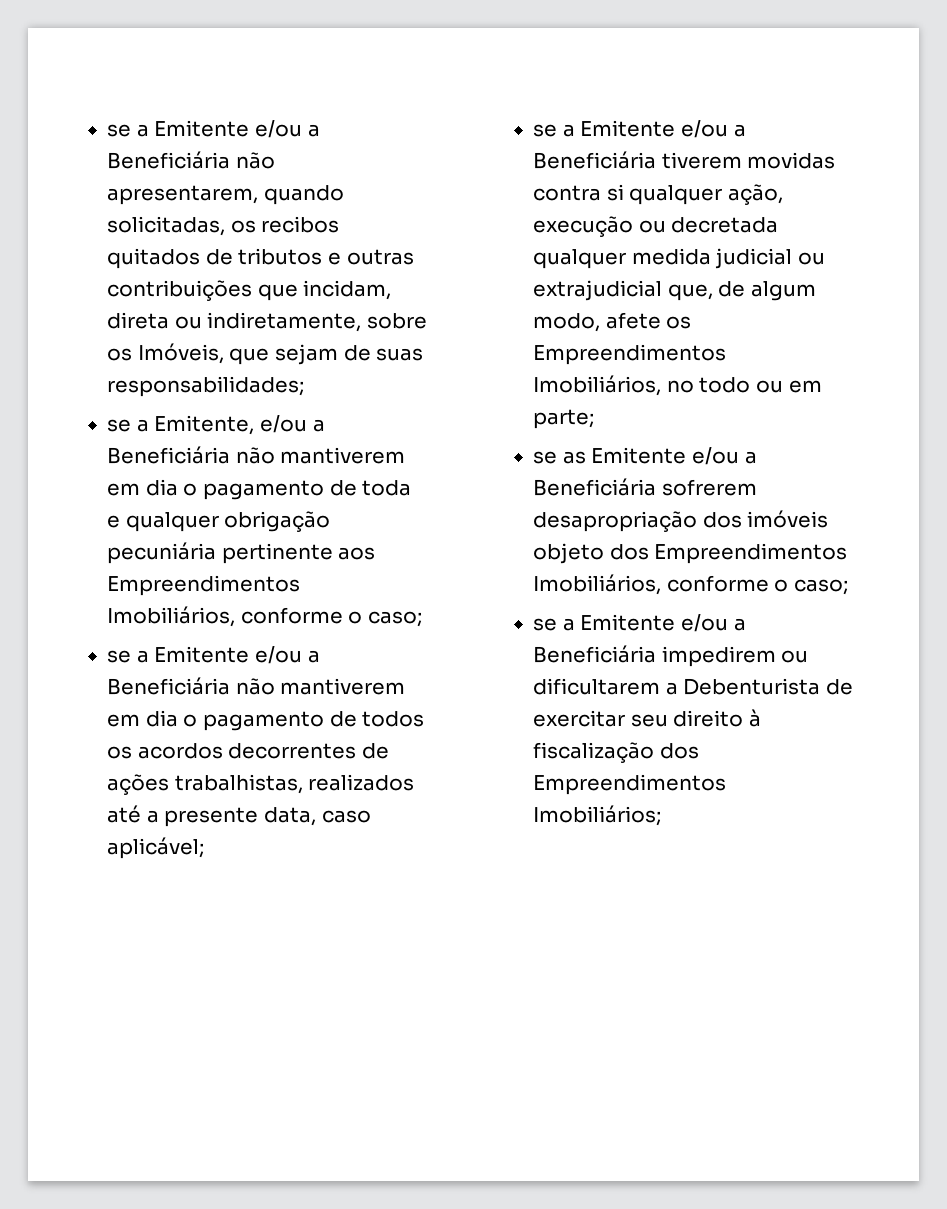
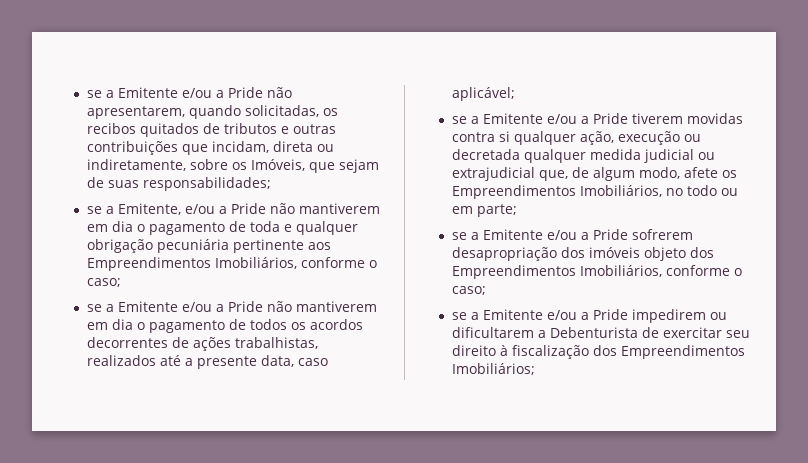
[107,120,320,138] [107,151,231,169] se a Emitente e/ou a Beneficiária -> [86,87,263,98] se a Emitente e/ou a Pride
[107,446,231,464] Beneficiária -> [230,203,266,214] Pride
[107,677,231,695] Beneficiária -> [227,301,263,312] Pride
[533,151,657,169] Beneficiária -> [592,113,628,124] Pride
[562,447,757,465] [533,478,657,496] as Emitente e/ou a Beneficiária -> [470,229,628,240] a Emitente e/ou a Pride
[533,645,657,663] Beneficiária -> [592,309,628,320] Pride

